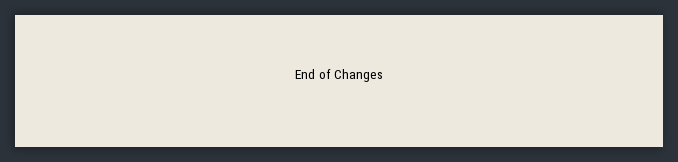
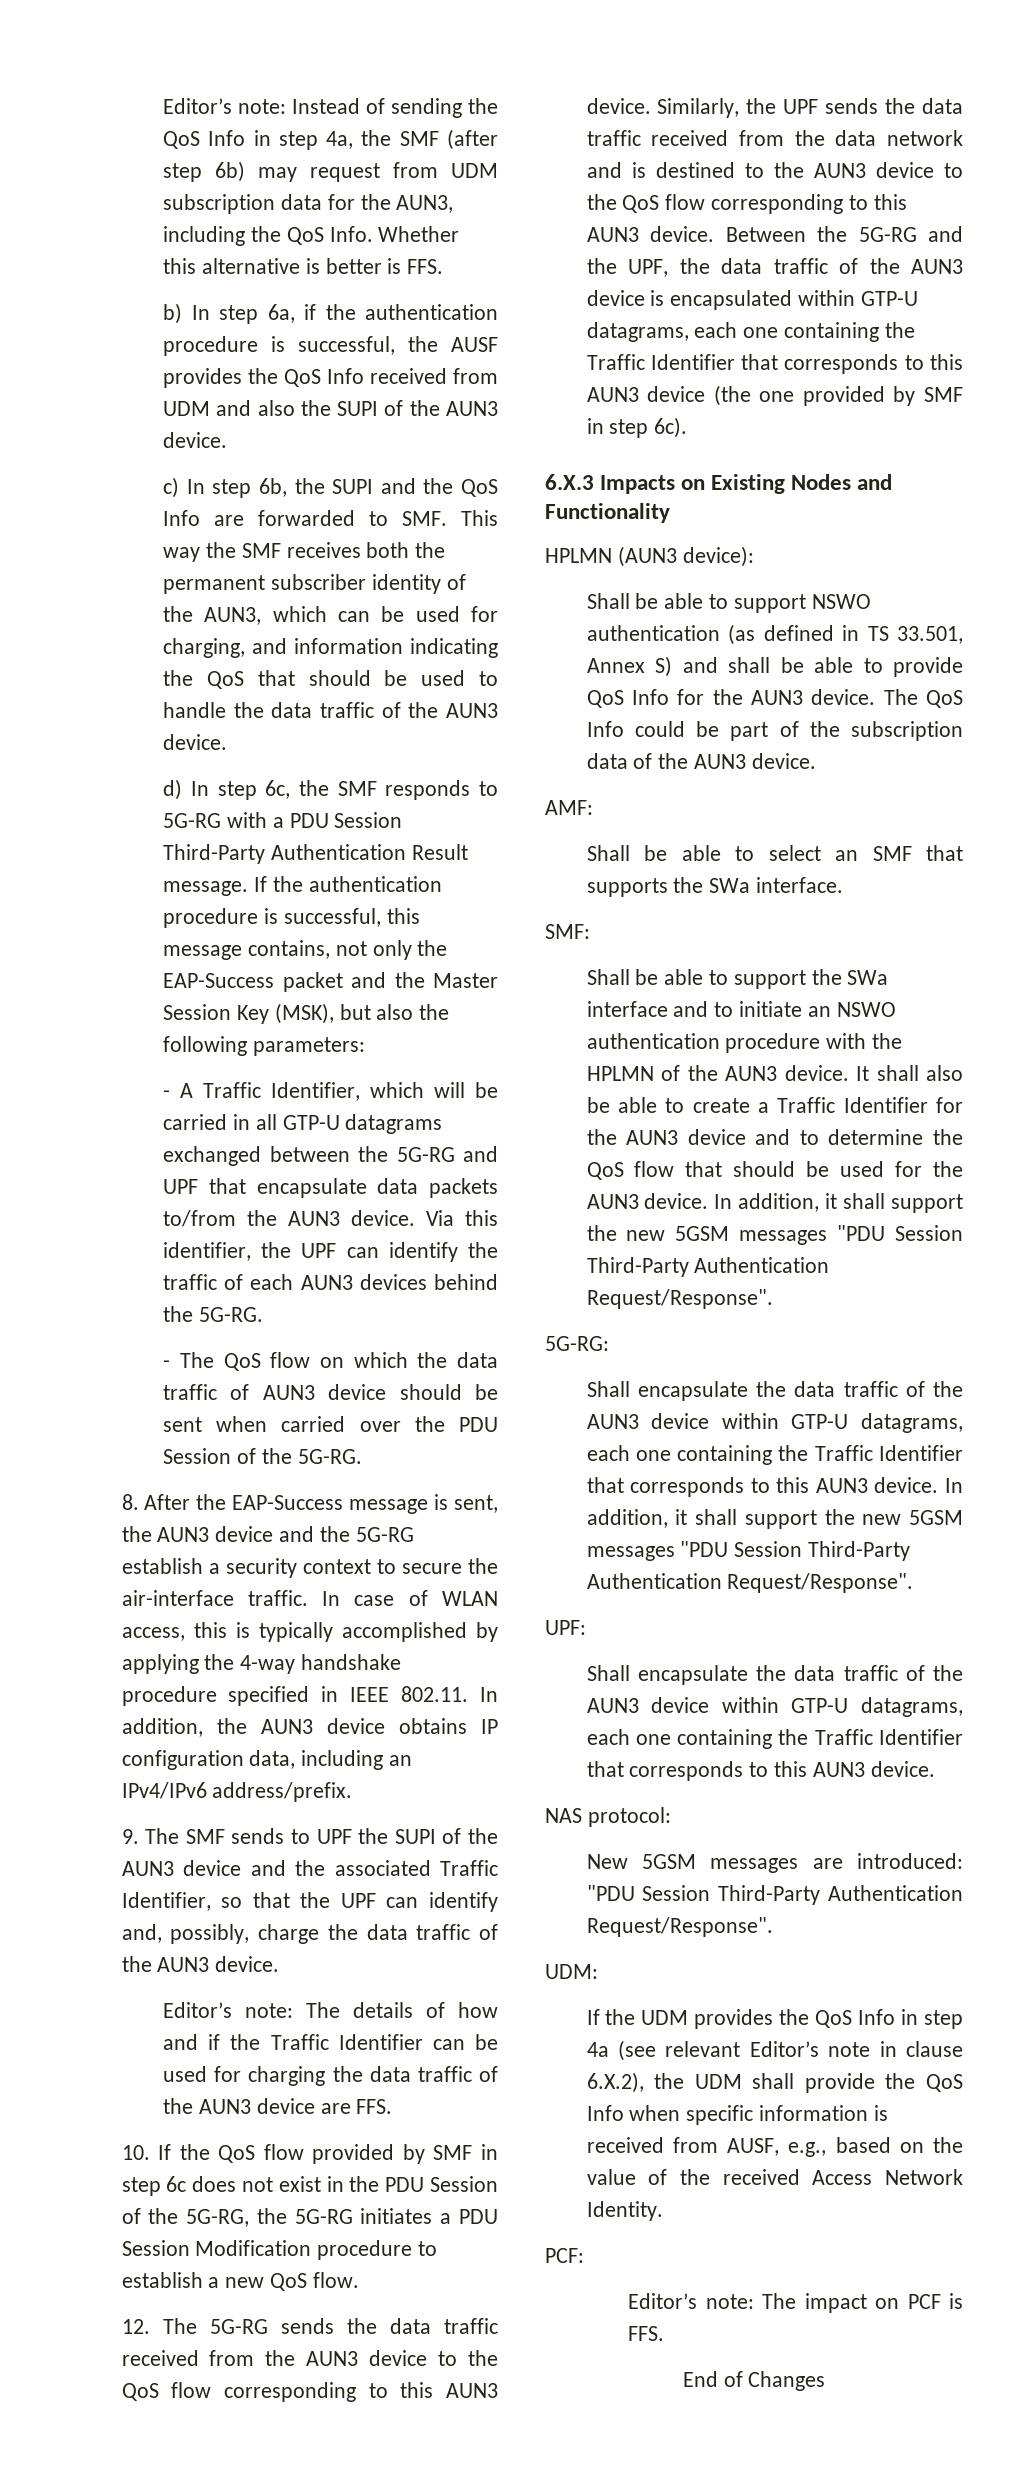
(294, 74) none -> [163,98,498,118] [163,129,498,150] [163,161,499,182] [163,194,454,214] [163,226,460,246] [163,258,444,274] [163,303,499,324] [163,336,498,356] [163,368,498,388] [163,400,498,416] [163,432,228,448] [163,477,499,498] [163,510,499,526] [163,542,446,562] [163,574,466,594] [163,606,499,625] [163,638,498,658] [163,670,499,689] [163,702,498,718] [163,734,228,750] [163,779,499,800] [163,812,403,828] [163,844,468,864] [163,876,442,896] [163,908,420,928] [163,940,448,960] [163,972,498,992] [163,1003,450,1024] [163,1036,365,1056] [163,1082,499,1101] [163,1114,443,1134] [163,1146,498,1166] [163,1178,498,1198] [163,1210,499,1227] [163,1242,499,1262] [163,1274,498,1290] [163,1306,263,1322] [163,1352,499,1371] [163,1384,499,1400] [163,1416,499,1432] [163,1448,362,1464] [121,1494,498,1514] [121,1526,414,1542] [121,1558,499,1578] [121,1590,499,1606] [121,1622,498,1642] [121,1654,401,1674] [121,1686,498,1706] [121,1718,498,1737] [121,1750,412,1770] [121,1782,353,1802] [121,1828,498,1844] [121,1860,499,1876] [121,1892,499,1912] [121,1924,498,1944] [121,1956,280,1972] [163,2002,499,2018] [163,2034,498,2050] [163,2066,498,2086] [163,2098,393,2114] [121,2144,498,2164] [121,2176,498,2196] [121,2208,498,2227] [121,2240,437,2260] [121,2272,359,2291] [121,2318,499,2334] [121,2350,498,2366] [121,2382,498,2402] [586,98,963,118] [586,130,963,146] [586,162,963,178] [586,194,907,214] [586,226,963,242] [586,258,963,277] [586,290,918,310] [586,322,915,342] [586,354,963,374] [586,385,963,406] [586,417,688,438] [545,474,893,494] [545,503,670,523] [545,546,754,567] [586,593,871,613] [586,624,963,645] [586,656,963,677] [586,689,963,708] [586,721,963,741] [586,753,816,769] [545,800,593,815] [586,845,963,861] [586,877,843,897] [545,924,590,939] [586,969,889,989] [586,1001,896,1017] [586,1033,902,1053] [586,1065,963,1081] [586,1097,963,1113] [586,1129,963,1145] [586,1161,964,1180] [586,1193,963,1213] [586,1225,963,1245] [586,1257,830,1277] [586,1289,773,1309] [545,1336,609,1351] [586,1381,963,1401] [586,1413,963,1433] [586,1445,963,1465] [586,1477,963,1497] [586,1509,963,1529] [586,1541,910,1561] [586,1573,914,1593] [545,1620,586,1635] [586,1665,963,1685] [586,1697,963,1717] [586,1729,963,1749] [586,1761,935,1781] [545,1807,671,1827] [586,1853,963,1873] [586,1885,963,1905] [586,1917,773,1937] [545,1964,598,1979] [586,2009,963,2029] [586,2040,963,2061] [586,2072,963,2093] [586,2105,888,2125] [586,2137,963,2157] [586,2169,963,2185] [586,2201,663,2221] [545,2248,584,2263] [628,2293,964,2313] [628,2326,665,2341] Editor’s note: Instead of sending the QoS Info in step 4a, the SMF (after step 6b) may request from UDM subscription data for the AUN3, including the QoS Info. Whether this alternative is better is FFS. // b) In step 6a, if the authentication procedure is successful, the AUSF provides the QoS Info received from UDM and also the SUPI of the AUN3 device. // c) In step 6b, the SUPI and the QoS Info are forwarded to SMF. This way the SMF receives both the permanent subscriber identity of the AUN3, which can be used for charging, and information indicating the QoS that should be used to handle the data traffic of the AUN3 device. // d) In step 6c, the SMF responds to 5G-RG with a PDU Session Third-Party Authentication Result message. If the authentication procedure is successful, this message contains, not only the EAP-Success packet and the Master Session Key (MSK), but also the following parameters: // - A Traffic Identifier, which will be carried in all GTP-U datagrams exchanged between the 5G-RG and UPF that encapsulate data packets to/from the AUN3 device. Via this identifier, the UPF can identify the traffic of each AUN3 devices behind the 5G-RG. // - The QoS flow on which the data traffic of AUN3 device should be sent when carried over the PDU Session of the 5G-RG. // 8. After the EAP-Success message is sent, the AUN3 device and the 5G-RG establish a security context to secure the air-interface traffic. In case of WLAN access, this is typically accomplished by applying the 4-way handshake procedure specified in IEEE 802.11. In addition, the AUN3 device obtains IP configuration data, including an IPv4/IPv6 address/prefix. // 9. The SMF sends to UPF the SUPI of the AUN3 device and the associated Traffic Identifier, so that the UPF can identify and, possibly, charge the data traffic of the AUN3 device. // Editor’s note: The details of how and if the Traffic Identifier can be used for charging the data traffic of the AUN3 device are FFS. // 10. If the QoS flow provided by SMF in step 6c does not exist in the PDU Session of the 5G-RG, the 5G-RG initiates a PDU Session Modification procedure to establish a new QoS flow. // 12. The 5G-RG sends the data traffic received from the AUN3 device to the QoS flow corresponding to this AUN3 device. Similarly, the UPF sends the data traffic received from the data network and is destined to the AUN3 device to the QoS flow corresponding to this AUN3 device. Between the 5G-RG and the UPF, the data traffic of the AUN3 device is encapsulated within GTP-U datagrams, each one containing the Traffic Identifier that corresponds to this AUN3 device (the one provided by SMF in step 6c). // 6.X.3 Impacts on Existing Nodes and Functionality // HPLMN (AUN3 device): // Shall be able to support NSWO authentication (as defined in TS 33.501, Annex S) and shall be able to provide QoS Info for the AUN3 device. The QoS Info could be part of the subscription data of the AUN3 device. // AMF: // Shall be able to select an SMF that supports the SWa interface. // SMF: // Shall be able to support the SWa interface and to initiate an NSWO authentication procedure with the HPLMN of the AUN3 device. It shall also be able to create a Traffic Identifier for the AUN3 device and to determine the QoS flow that should be used for the AUN3 device. In addition, it shall support the new 5GSM messages "PDU Session Third-Party Authentication Request/Response". // 5G-RG: // Shall encapsulate the data traffic of the AUN3 device within GTP-U datagrams, each one containing the Traffic Identifier that corresponds to this AUN3 device. In addition, it shall support the new 5GSM messages "PDU Session Third-Party Authentication Request/Response". // UPF: // Shall encapsulate the data traffic of the AUN3 device within GTP-U datagrams, each one containing the Traffic Identifier that corresponds to this AUN3 device. // NAS protocol: // New 5GSM messages are introduced: "PDU Session Third-Party Authentication Request/Response". // UDM: // If the UDM provides the QoS Info in step 4a (see relevant Editor’s note in clause 6.X.2), the UDM shall provide the QoS Info when specific information is received from AUSF, e.g., based on the value of the received Access Network Identity. // PCF: // Editor’s note: The impact on PCF is FFS. //

